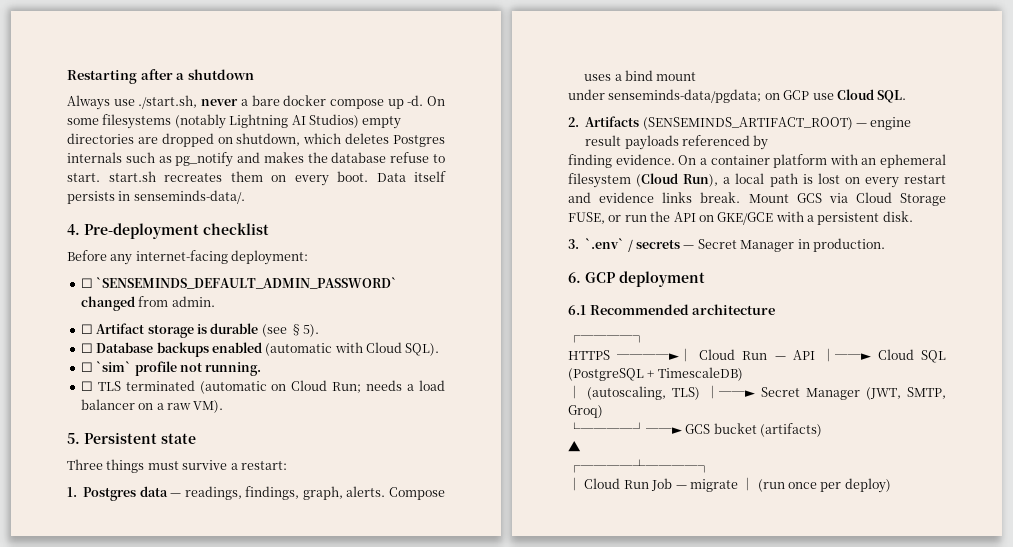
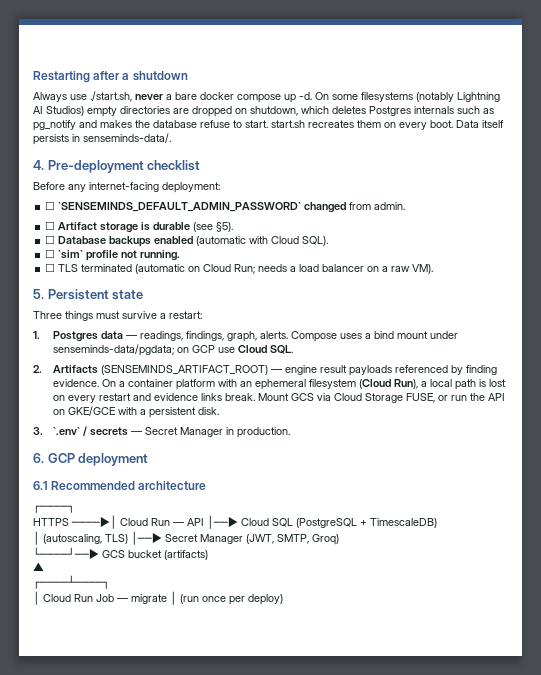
(697, 76) // -> (428, 335) none
(769, 142) // -> (463, 370) none

